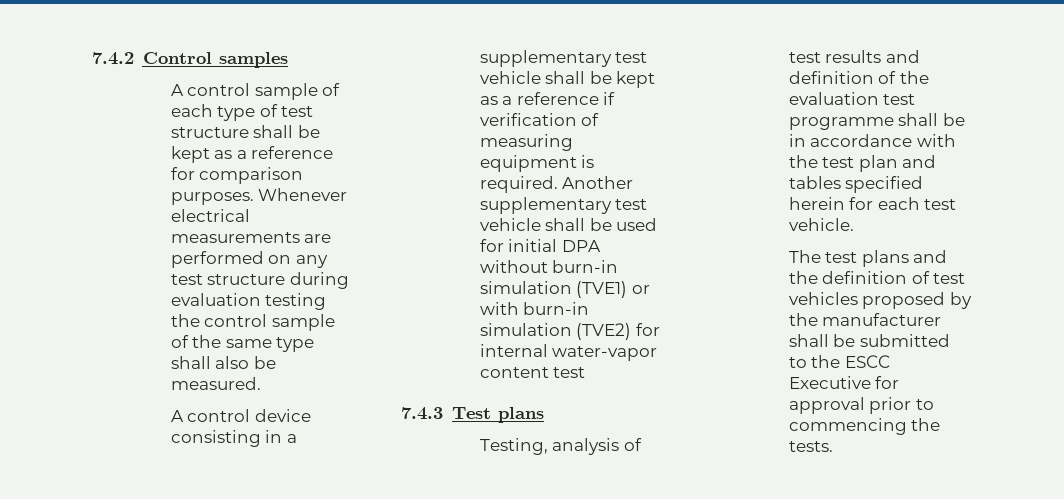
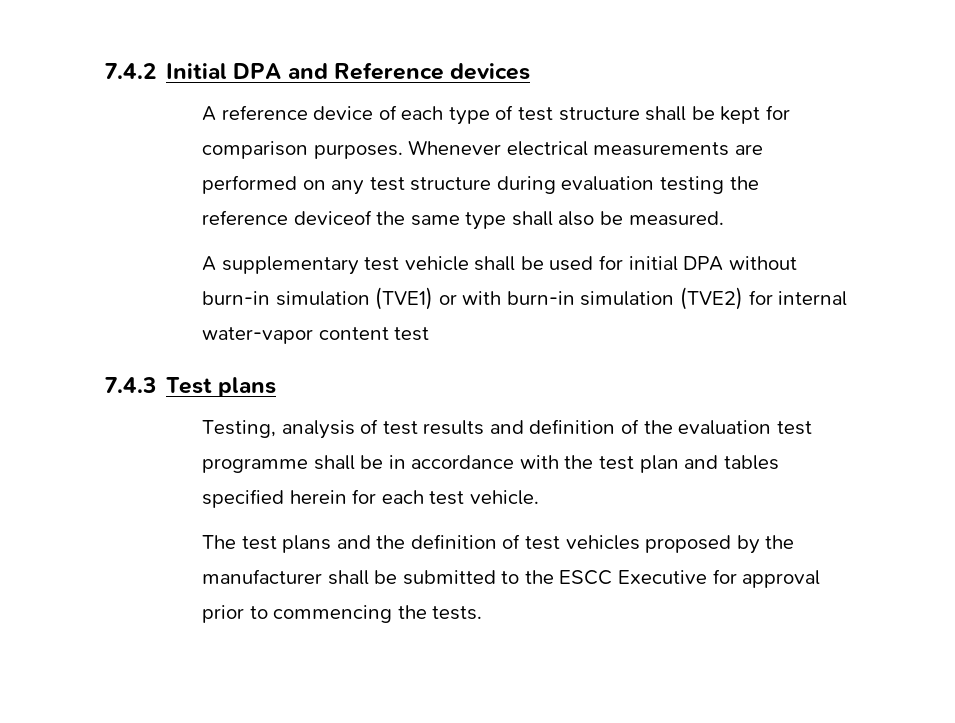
[142,52,288,68] [170,83,318,100] Control samples // A control sample -> [166,62,531,80] [202,105,374,121] Initial DPA and Reference devices // A reference device
[214,146,334,159] as a reference -> (761, 115) none
[204,314,335,331] [170,335,189,348] control sample of -> [202,210,372,225] reference deviceof
[187,409,311,422] [170,430,297,447] [479,50,648,67] [479,71,656,88] [479,92,616,105] [479,113,600,126] [479,134,573,151] [479,155,595,172] [479,176,634,193] control device consisting in a supplementary test vehicle shall be kept as a reference if verification of measuring equipment is required. Another -> (217, 263) none

